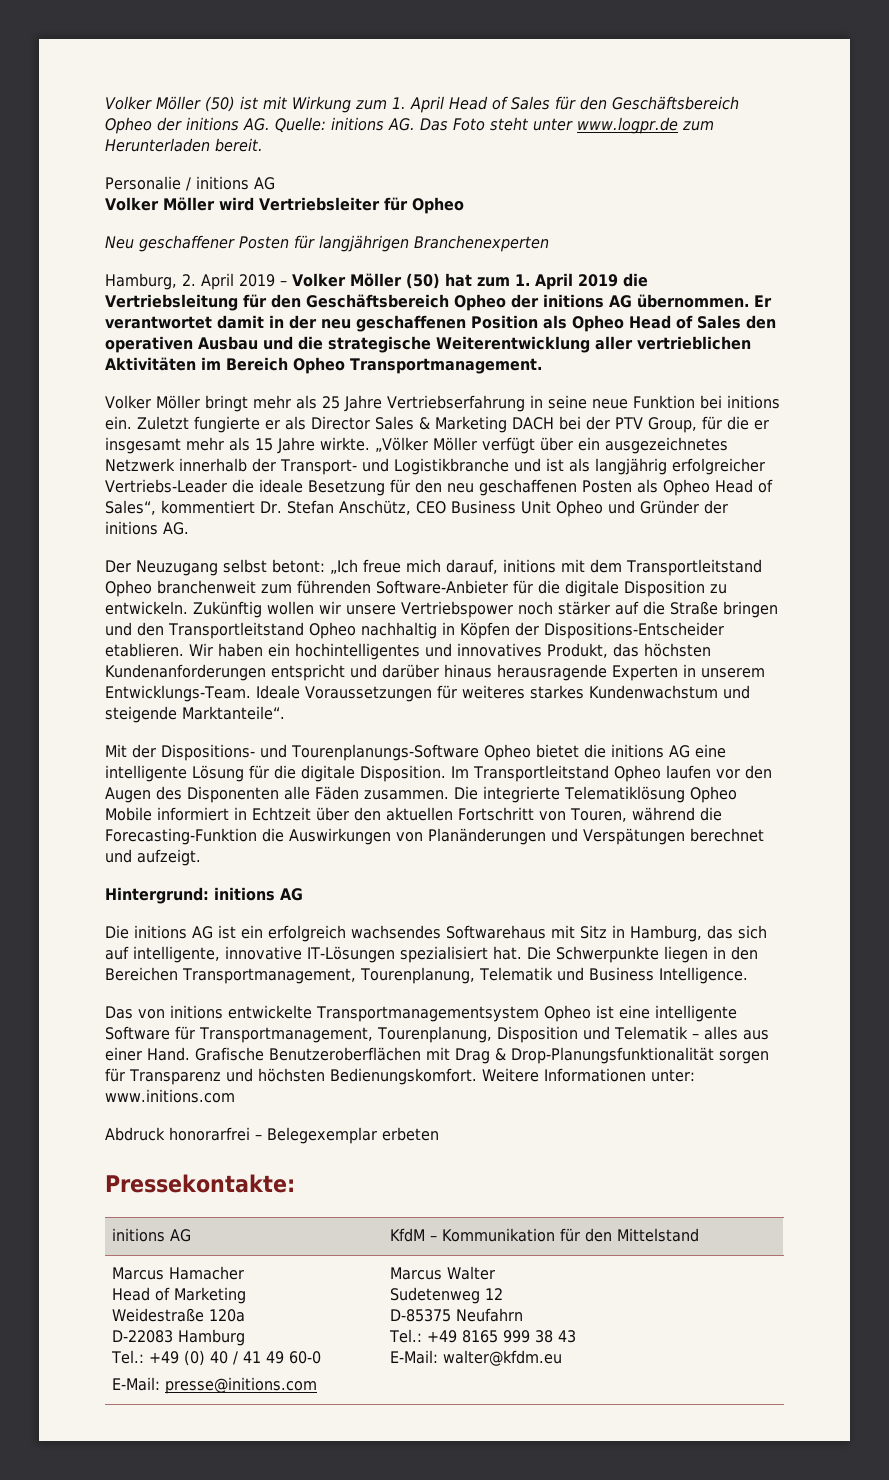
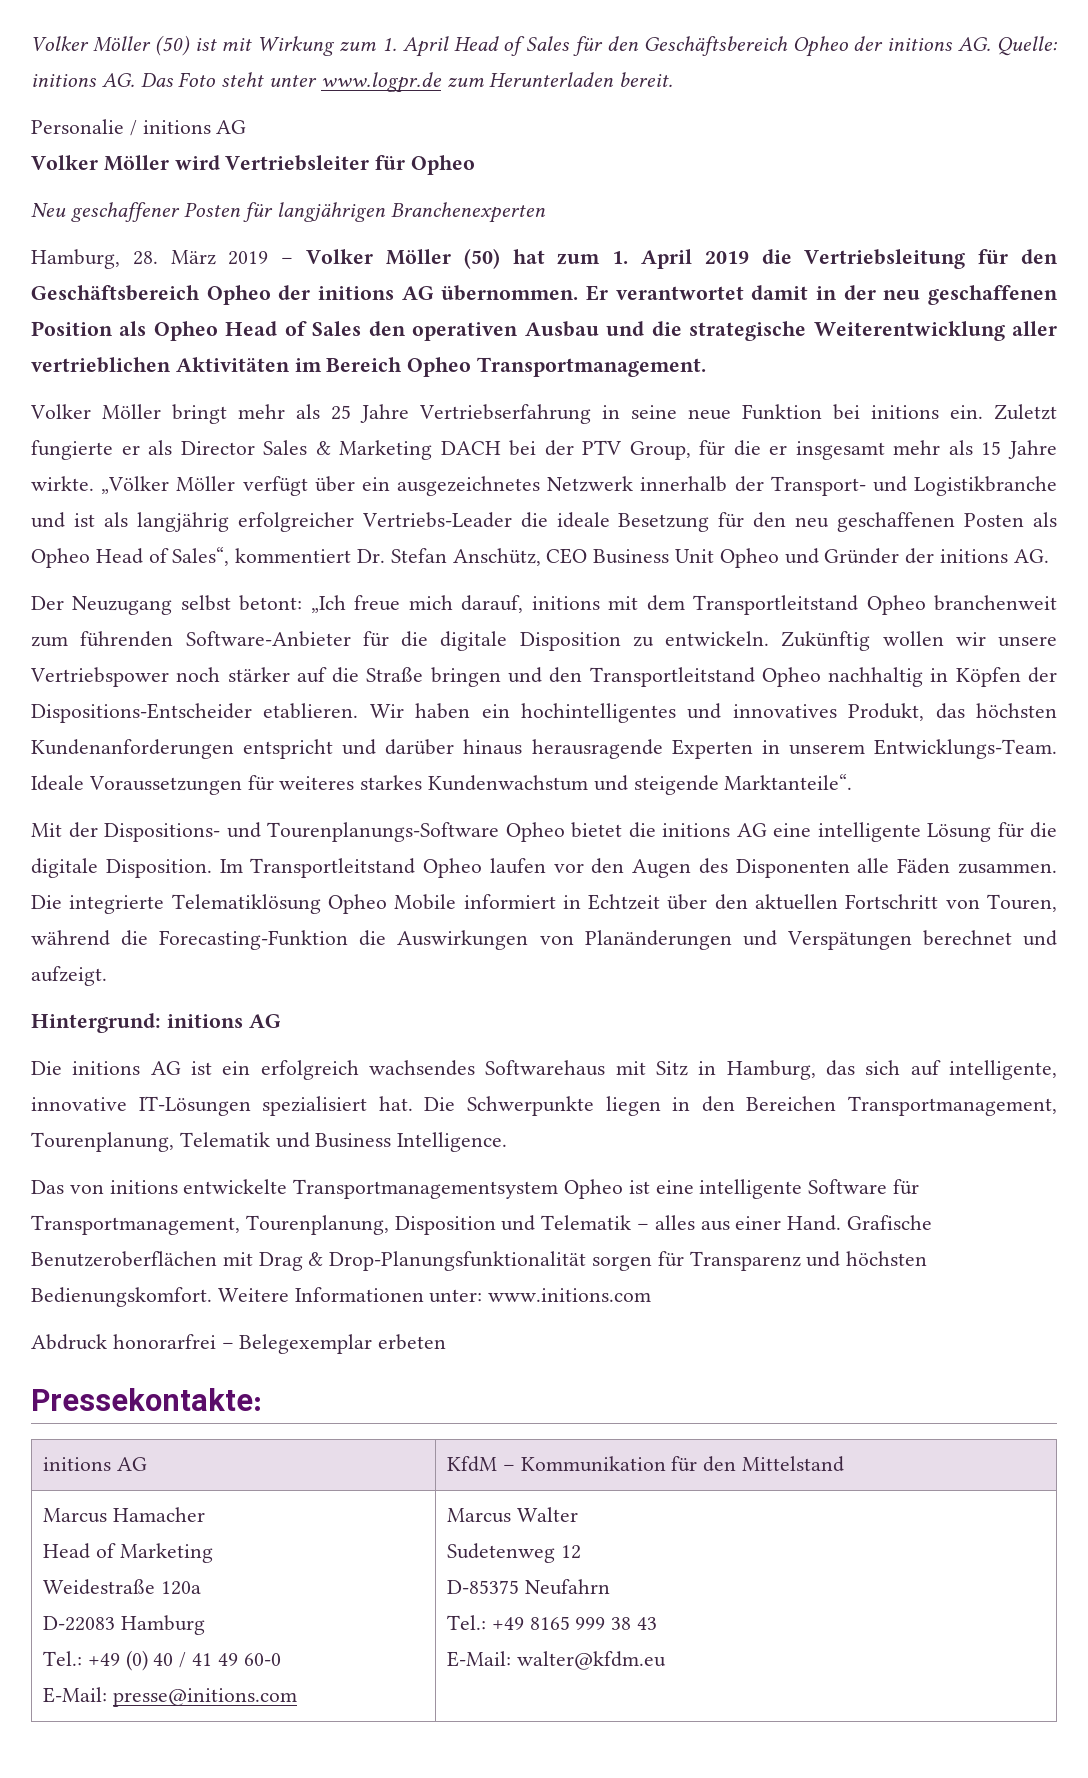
[182,273,234,290] 2. April -> [132,250,216,265] 28. März

